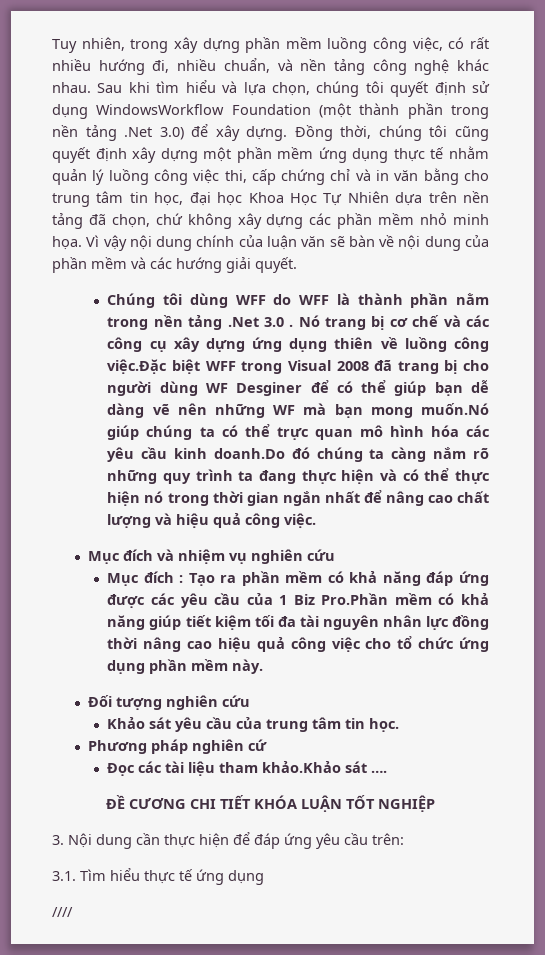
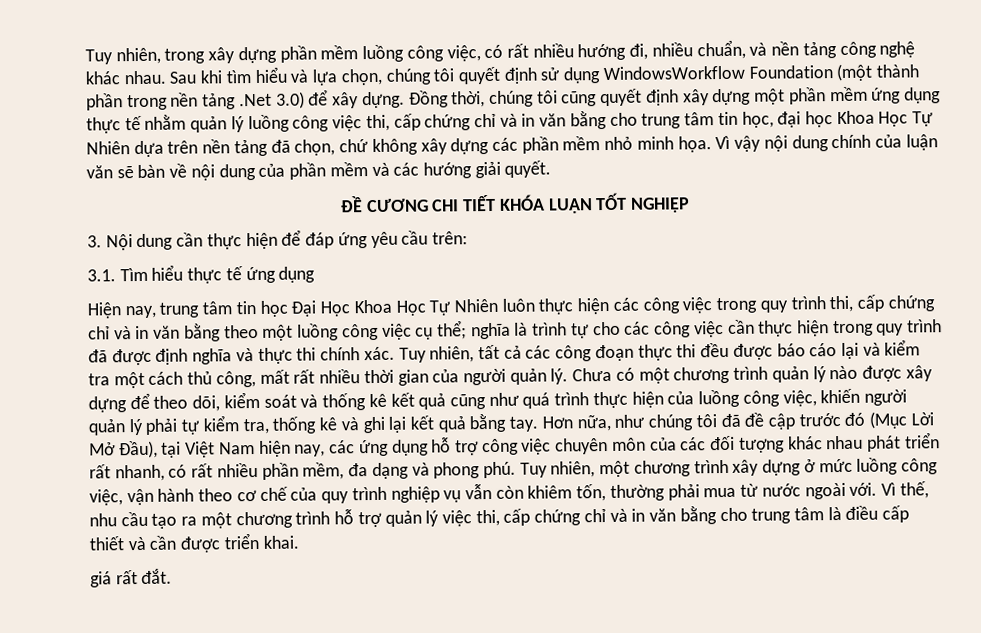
[107,293,490,308] [107,315,489,330] [107,337,489,352] [107,359,489,374] [107,380,490,396] [107,403,489,418] [107,424,490,440] [107,447,489,462] [107,468,489,484] [107,490,490,506] [107,513,317,528] [87,549,335,564] [107,571,489,586] [107,593,490,608] [107,615,490,630] [107,636,489,652] [107,659,264,674] [87,695,250,710] [107,717,400,732] [87,739,267,754] [107,761,388,776] // Chúng tôi dùng WFF do WFF là thành phần nằm trong nền tảng .Net 3.0 . Nó trang bị cơ chế và các công cụ xây dựng ứng dụng thiên về luồng công việc.Đặc biệt WFF trong Visual 2008 đã trang bị cho người dùng WF Desginer để có thể giúp bạn dễ dàng vẽ nên những WF mà bạn mong muốn.Nó giúp chúng ta có thể trực quan mô hình hóa các yêu cầu kinh doanh.Do đó chúng ta càng nắm rõ những quy trình ta đang thực hiện và có thể thực hiện nó trong thời gian ngắn nhất để nâng cao chất lượng và hiệu quả công việc. // Mục đích và nhiệm vụ nghiên cứu // Mục đích : Tạo ra phần mềm có khả năng đáp ứng được các yêu cầu của 1 Biz Pro.Phần mềm có khả năng giúp tiết kiệm tối đa tài nguyên nhân lực đồng thời nâng cao hiệu quả công việc cho tổ chức ứng dụng phần mềm này. // Đối tượng nghiên cứu // Khảo sát yêu cầu của trung tâm tin học. // Phương pháp nghiên cứ // Đọc các tài liệu tham khảo.Khảo sát …. -> (552, 169) none
[52,907,73,917] //// -> [87,294,935,319] [88,319,943,342] [88,339,921,366] [88,365,933,389] [88,388,907,413] [88,411,934,436] [89,432,940,459] [89,457,938,482] [89,481,929,506] [89,505,910,529] [89,532,299,553] [90,568,173,588] Hiện nay, trung tâm tin học Đại Học Khoa Học Tự Nhiên luôn thực hiện các công việc trong quy trình thi, cấp chứng chỉ và in văn bằng theo một luồng công việc cụ thể; nghĩa là trình tự cho các công việc cần thực hiện trong quy trình đã được định nghĩa và thực thi chính xác. Tuy nhiên, tất cả các công đoạn thực thi đều được báo cáo lại và kiểm tra một cách thủ công, mất rất nhiều thời gian của người quản lý. Chưa có một chương trình quản lý nào được xây dựng để theo dõi, kiểm soát và thống kê kết quả cũng như quá trình thực hiện của luồng công việc, khiến người quản lý phải tự kiểm tra, thống kê và ghi lại kết quả bằng tay. Hơn nữa, như chúng tôi đã đề cập trước đó (Mục Lời Mở Đầu), tại Việt Nam hiện nay, các ứng dụng hỗ trợ công việc chuyên môn của các đối tượng khác nhau phát triển rất nhanh, có rất nhiều phần mềm, đa dạng và phong phú. Tuy nhiên, một chương trình xây dựng ở mức luồng công việc, vận hành theo cơ chế của quy trình nghiệp vụ vẫn còn khiêm tốn, thường phải mua từ nước ngoài với. Vì thế, nhu cầu tạo ra một chương trình hỗ trợ quản lý việc thi, cấp chứng chỉ và in văn bằng cho trung tâm là điều cấp thiết và cần được triển khai. // giá rất đắt.

